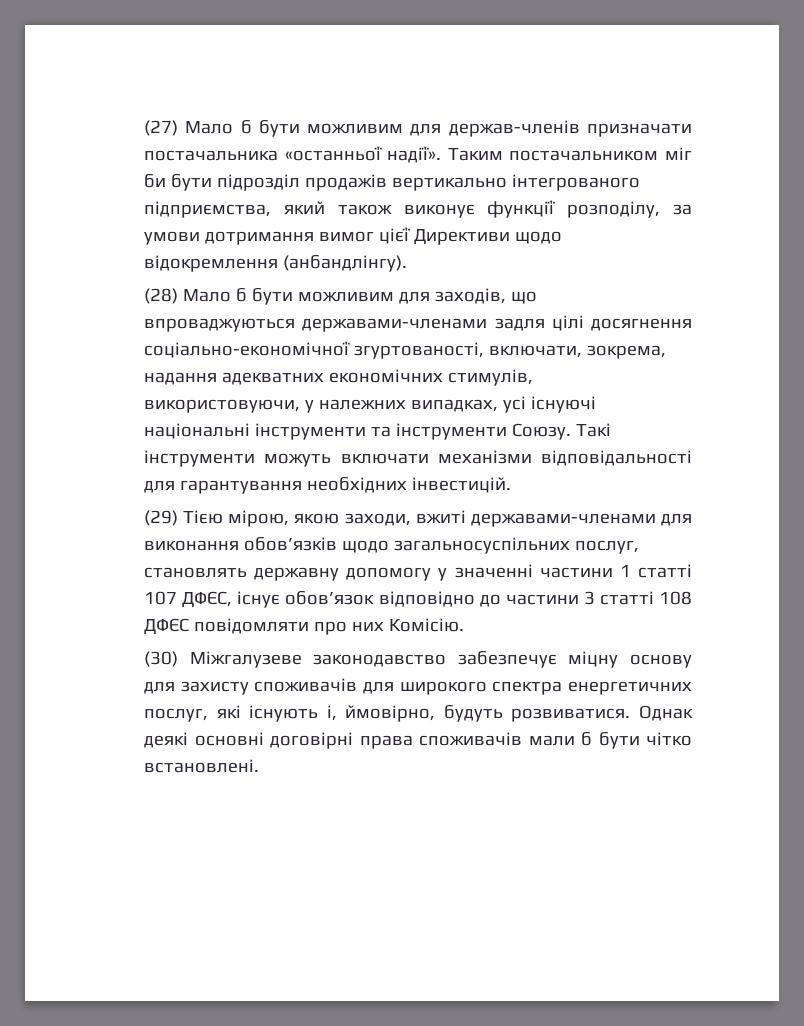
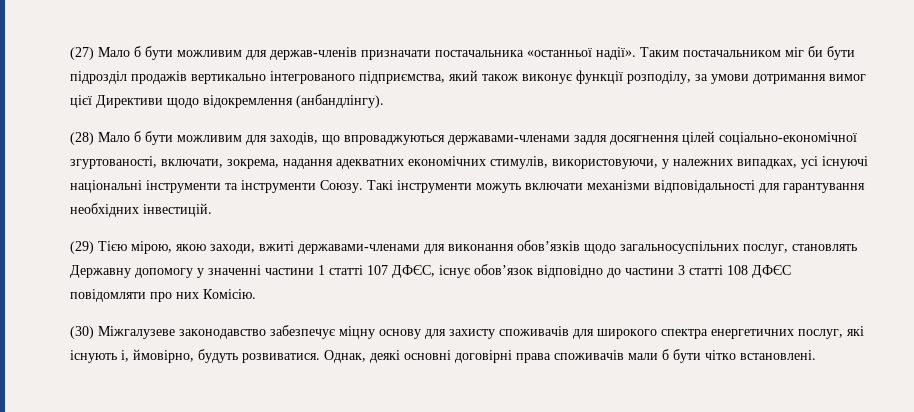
[551,315,692,331] цілі досягнення -> [609,131,715,145] досягнення цілей
[254,567,340,581] державну -> [69,265,131,278] Державну
[638,705,693,721] Однак -> [323,350,366,363] Однак,

